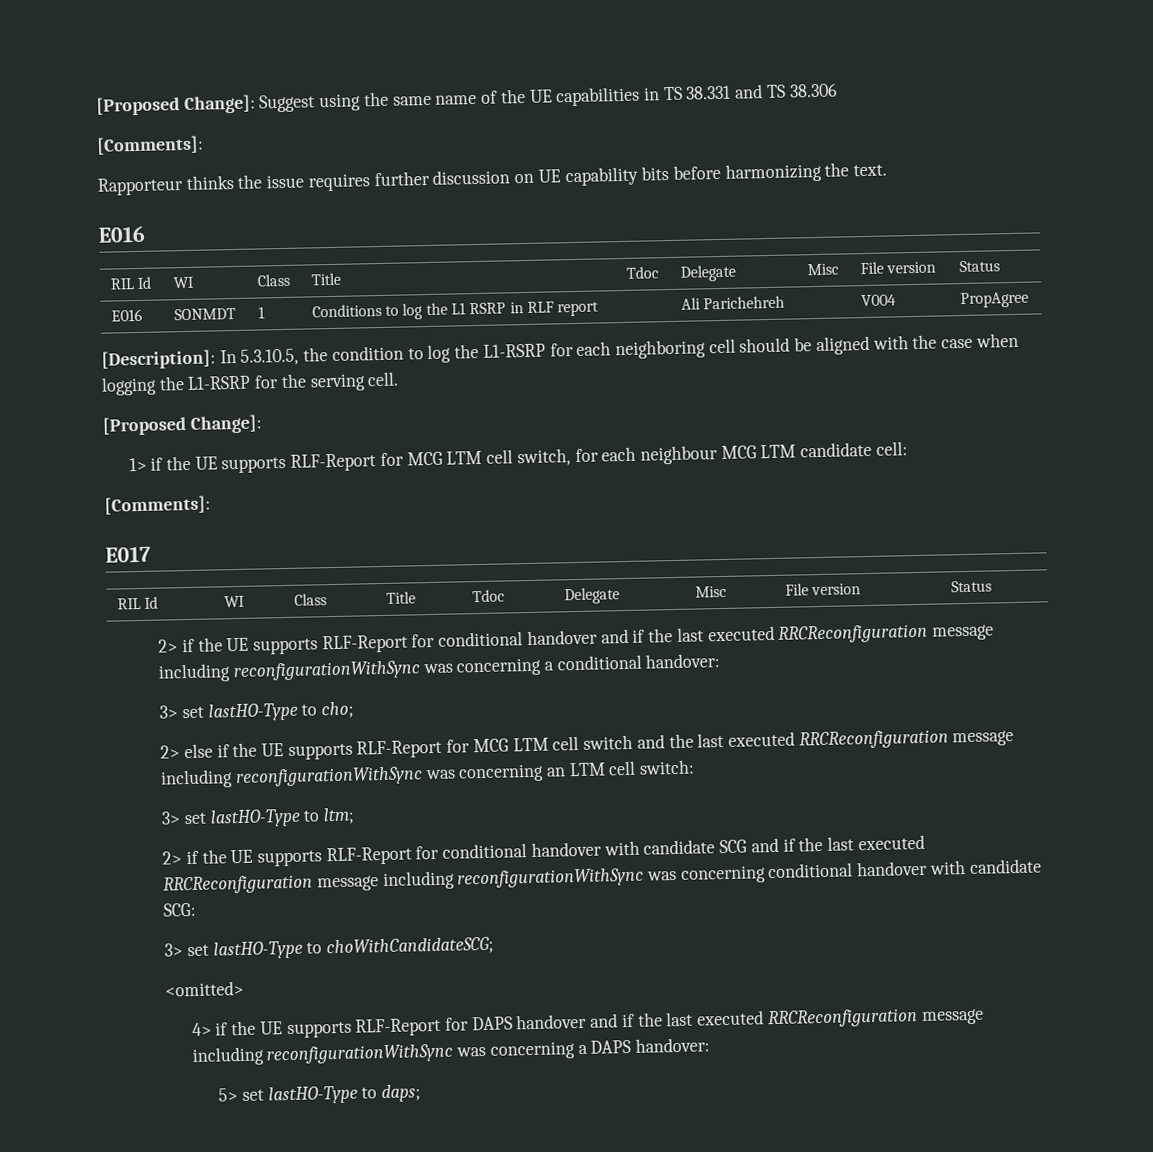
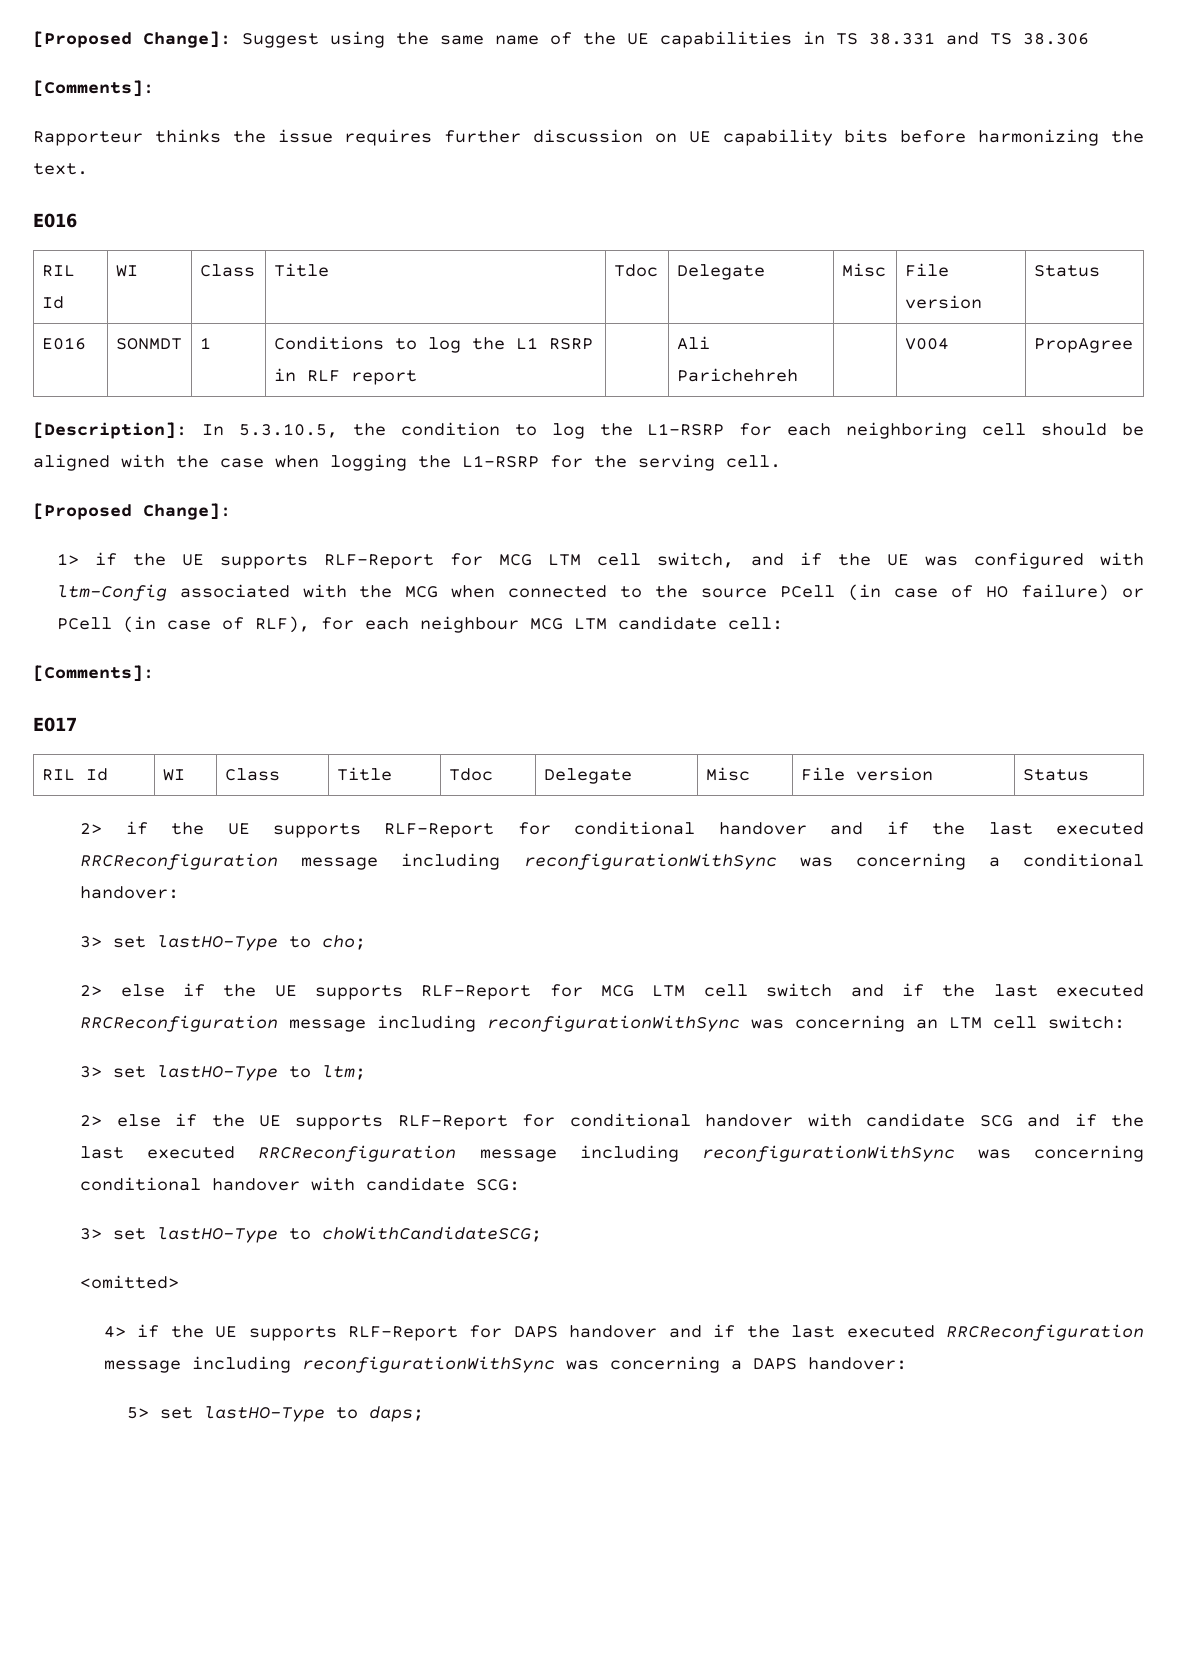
(571, 457) none -> [750,552,1145,569] [56,584,1145,601] [56,616,310,633] and if the UE was configured with ltm-Config associated with the MCG when connected to the source PCell (in case of HO failure) or PCell (in case of RLF),
(665, 741) none -> [901,983,924,997] if
(183, 858) none -> [116,1114,161,1127] else

